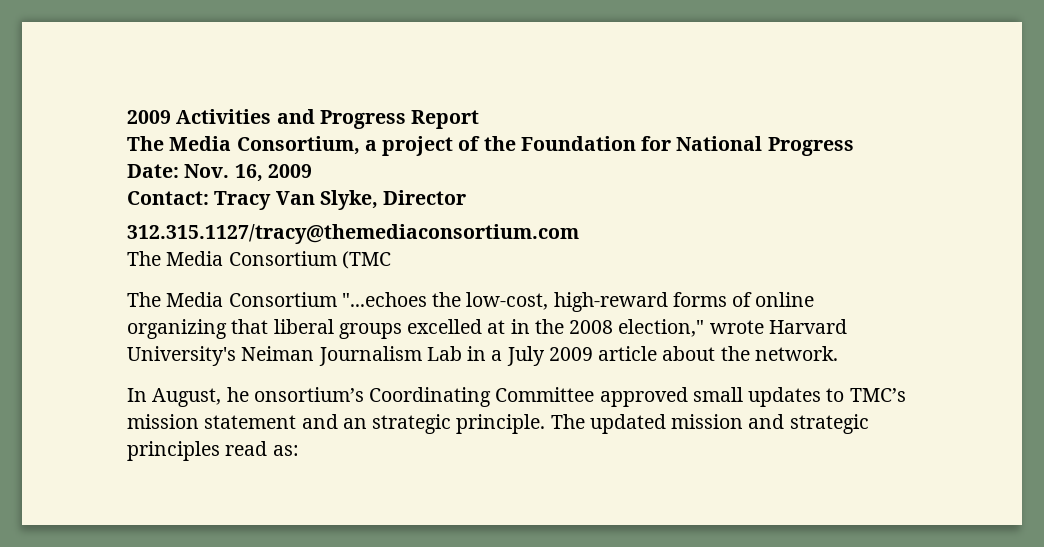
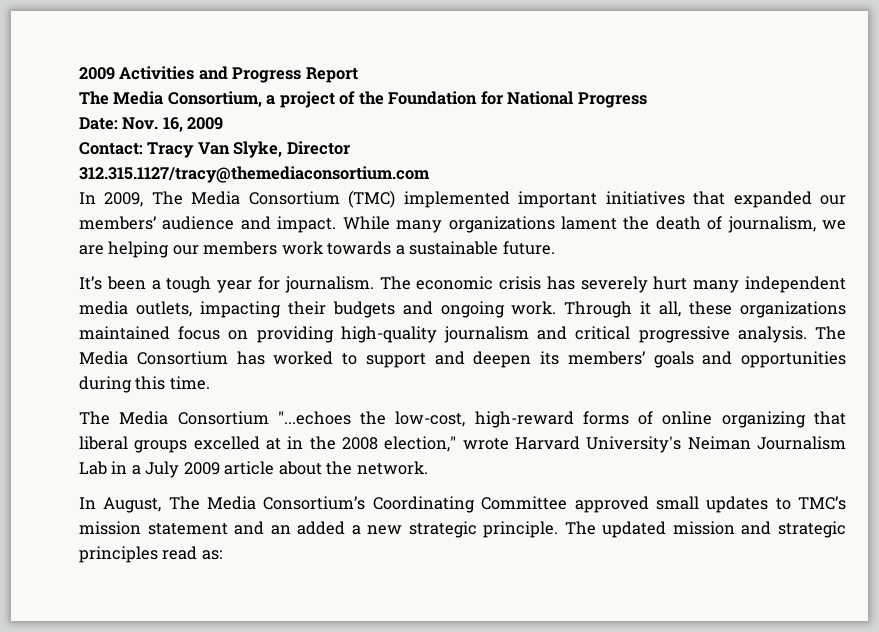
[127,251,391,269] The Media Consortium (TMC -> [79,190,847,208] [79,216,846,233] [79,241,555,258] [79,276,847,293] [79,301,846,318] [79,326,847,343] [79,351,846,368] [79,376,210,393] In 2009, The Media Consortium (TMC) implemented important initiatives that expanded our members’ audience and impact. While many organizations lament the death of journalism, we are helping our members work towards a sustainable future. // It’s been a tough year for journalism. The economic crisis has severely hurt many independent media outlets, impacting their budgets and ongoing work. Through it all, these organizations maintained focus on providing high-quality journalism and critical progressive analysis. The Media Consortium has worked to support and deepen its members’ goals and opportunities during this time.
[226,387,364,402] he onsortium’s -> [168,496,366,510] The Media Consortium’s
(367, 423) none -> [297,521,403,535] added a new

